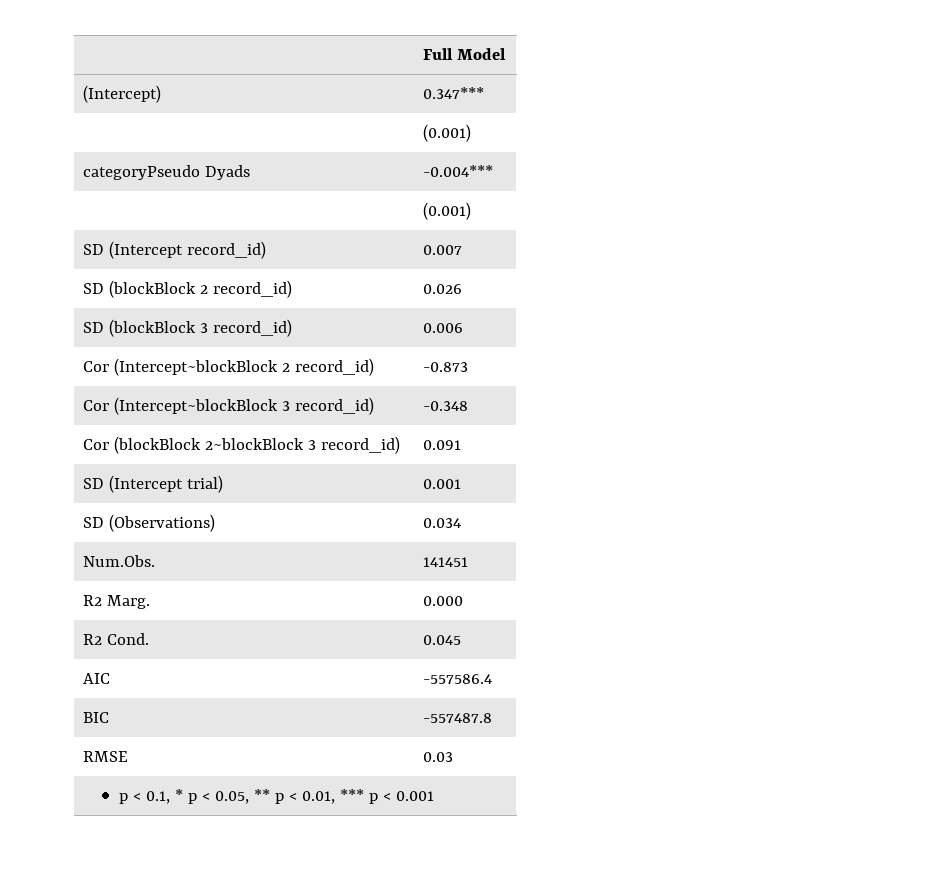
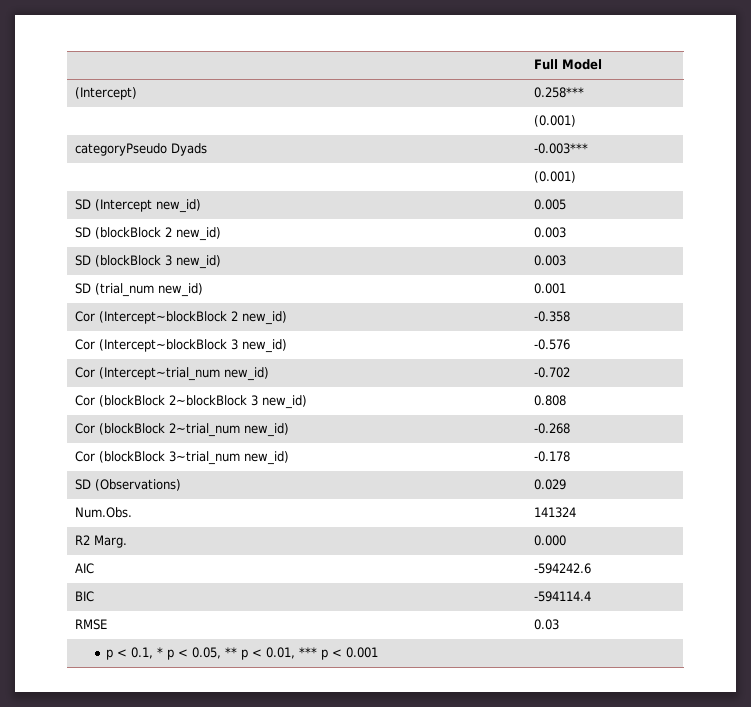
[422,87,484,99] 0.347*** -> [534,87,585,98] 0.258***
[422,165,493,177] -0.004*** -> [534,143,589,154] -0.003***
[186,241,266,259] [422,245,462,255] record_id) | 0.007 -> [156,199,202,213] [534,199,567,210] new_id) | 0.005
[212,280,292,298] [422,284,462,294] record_id) | 0.026 -> [176,227,222,241] [534,227,567,238] new_id) | 0.003
[212,319,292,337] [422,323,463,333] record_id) | 0.006 -> [176,255,222,269] [534,255,567,266] [75,283,204,297] [534,283,567,294] new_id) | 0.003 // SD (trial_num new_id) | 0.001
[294,358,374,376] [422,362,468,372] record_id) | -0.873 -> [242,311,288,325] [534,311,571,322] new_id) | -0.358
[294,397,374,415] [422,401,468,411] [82,436,400,454] [422,440,461,450] [82,475,223,493] [422,479,461,489] record_id) | -0.348 // Cor (blockBlock 2~blockBlock 3 record_id) | 0.091 // SD (Intercept trial) | 0.001 -> [242,339,288,353] [534,339,571,350] [75,367,270,381] [534,367,571,378] [75,395,308,409] [534,395,567,406] [75,423,290,437] [534,423,571,434] [75,451,290,465] [534,451,571,462] new_id) | -0.576 // Cor (Intercept~trial_num new_id) | -0.702 // Cor (blockBlock 2~blockBlock 3 new_id) | 0.808 // Cor (blockBlock 2~trial_num new_id) | -0.268 // Cor (blockBlock 3~trial_num new_id) | -0.178
[422,518,461,528] 0.034 -> [534,479,567,490] 0.029
[422,557,468,567] 141451 -> [534,507,577,518] 141324
[82,633,149,645] [422,635,461,645] // R2 Cond. | 0.045 -> (567, 540) none
[422,674,492,684] -557586.4 -> [534,563,592,574] -594242.6
[422,713,492,723] -557487.8 -> [534,591,592,602] -594114.4

